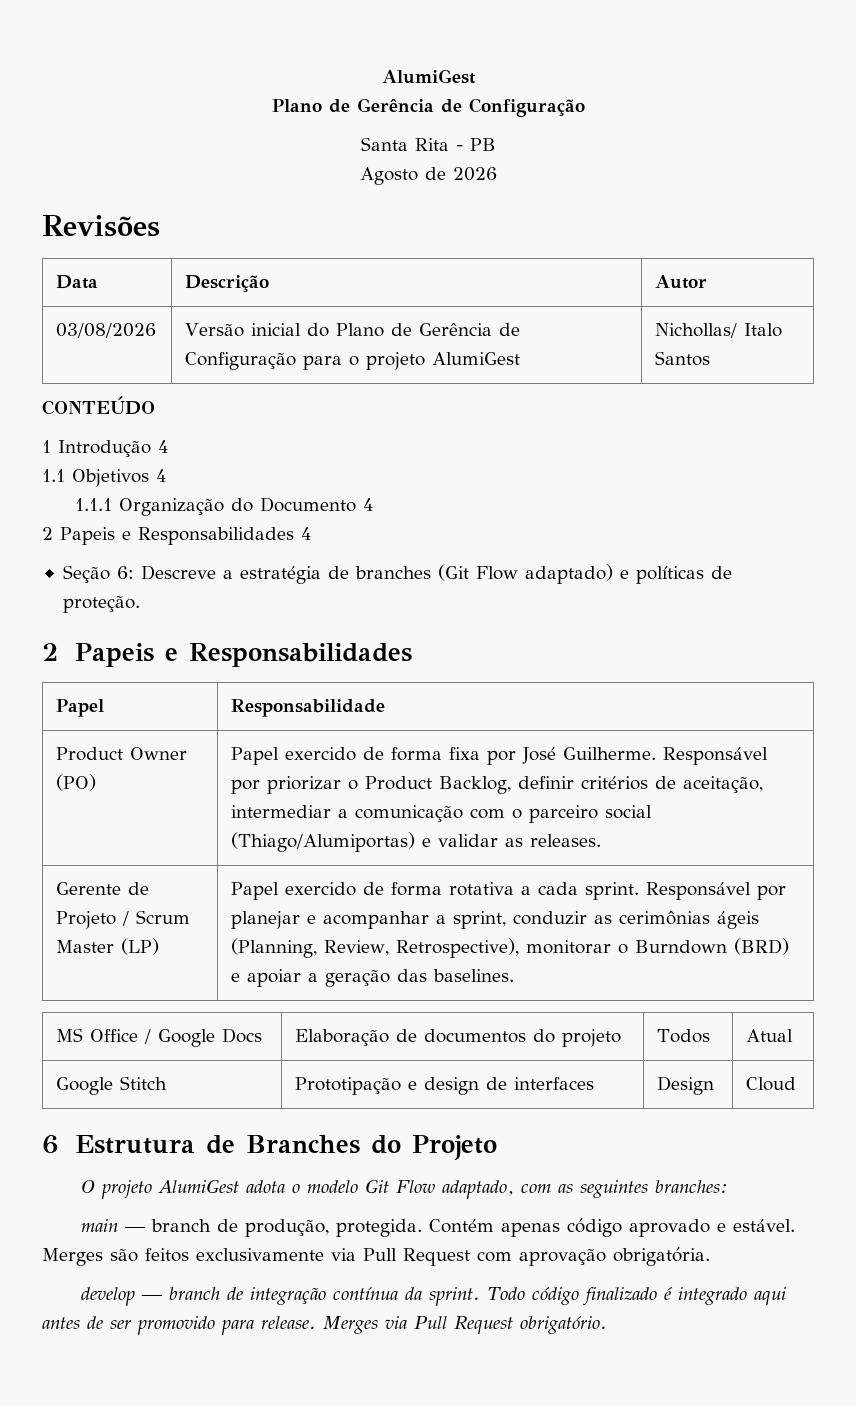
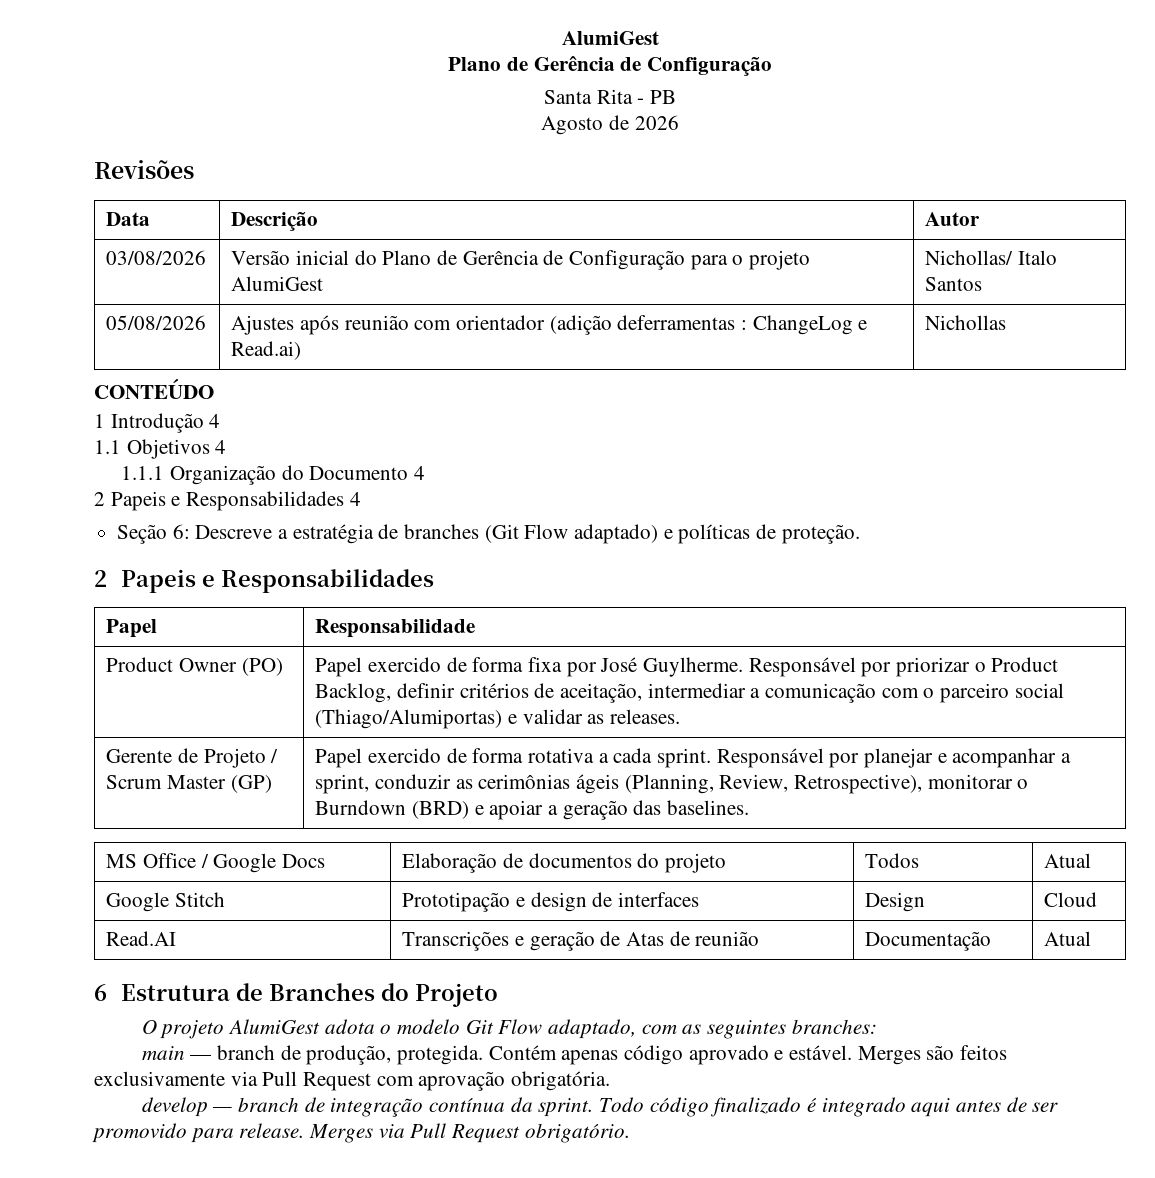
(711, 358) none -> [106,315,207,330] [231,315,868,335] [231,341,302,360] [925,315,1007,330] // 05/08/2026 | Ajustes após reunião com orientador (adição deferramentas : ChangeLog e Read.ai) | Nichollas
[563,747,657,760] Guilherme. -> [642,657,743,677] Guylherme.
[121,938,160,955] (LP) -> [230,775,272,793] (GP)
(797, 1084) none -> [106,931,177,946] [402,931,760,951] [865,931,992,951] [1044,931,1092,946] // Read.AI | Transcrições e geração de Atas de reunião | Documentação | Atual

